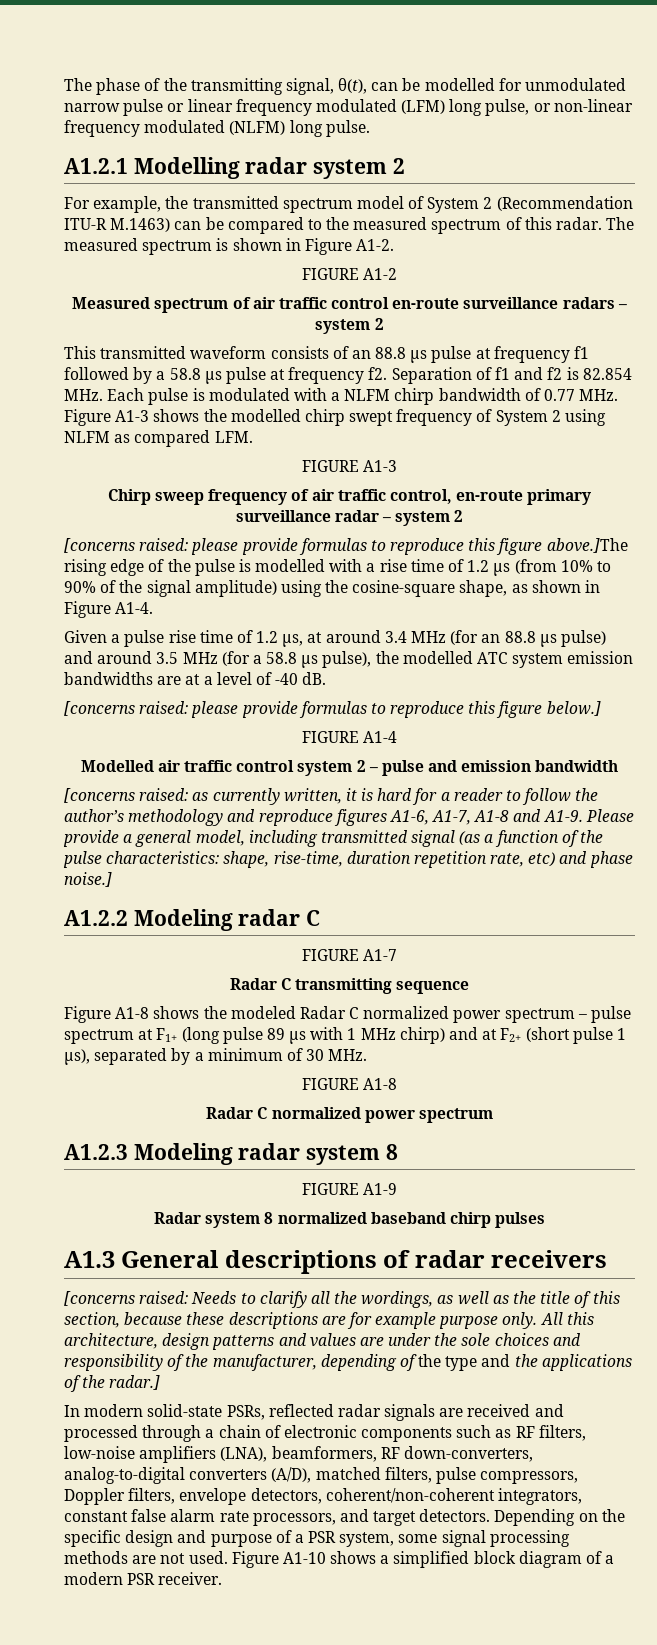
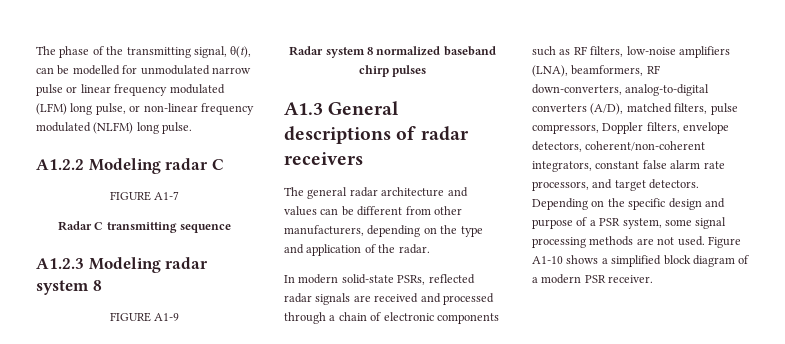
[64,157,405,179] [64,196,633,213] [64,217,635,234] [64,238,395,255] [301,268,398,280] [72,297,627,313] [315,318,384,334] [64,346,590,363] [64,367,632,384] [64,388,619,405] [64,409,607,426] [64,430,253,447] [301,460,398,472] [107,489,592,505] [235,510,464,526] [64,538,628,555] [64,559,611,576] [64,580,601,597] [64,601,154,618] [64,630,606,647] [64,651,634,668] [64,672,327,685] [64,701,601,718] [301,731,398,743] [80,760,619,776] [64,788,599,805] [64,809,634,826] [63,830,604,847] [63,851,633,868] [64,872,112,887] // A1.2.1 Modelling radar system 2 // For example, the transmitted spectrum model of System 2 (Recommendation ITU-R M.1463) can be compared to the measured spectrum of this radar. The measured spectrum is shown in Figure A1-2. // FIGURE A1-2 // Measured spectrum of air traffic control en-route surveillance radars – system 2 // This transmitted waveform consists of an 88.8 µs pulse at frequency f1 followed by a 58.8 µs pulse at frequency f2. Separation of f1 and f2 is 82.854 MHz. Each pulse is modulated with a NLFM chirp bandwidth of 0.77 MHz. Figure A1-3 shows the modelled chirp swept frequency of System 2 using NLFM as compared LFM. // FIGURE A1-3 // Chirp sweep frequency of air traffic control, en-route primary surveillance radar – system 2 // [concerns raised: please provide formulas to reproduce this figure above.]The rising edge of the pulse is modelled with a rise time of 1.2 µs (from 10% to 90% of the signal amplitude) using the cosine-square shape, as shown in Figure A1-4. // Given a pulse rise time of 1.2 µs, at around 3.4 MHz (for an 88.8 µs pulse) and around 3.5 MHz (for a 58.8 µs pulse), the modelled ATC system emission bandwidths are at a level of -40 dB. // [concerns raised: please provide formulas to reproduce this figure below.] // FIGURE A1-4 // Modelled air traffic control system 2 – pulse and emission bandwidth // [concerns raised: as currently written, it is hard for a reader to follow the author’s methodology and reproduce figures A1-6, A1-7, A1-8 and A1-9. Please provide a general model, including transmitted signal (as a function of the pulse characteristics: shape, rise-time, duration repetition rate, etc) and phase noise.] -> (193, 128) none
[64,1006,632,1023] [64,1027,626,1044] [64,1048,368,1065] [301,1078,398,1090] [206,1107,493,1123] // Figure A1-8 shows the modeled Radar C normalized power spectrum – pulse spectrum at F1+ (long pulse 89 µs with 1 MHz chirp) and at F2+ (short pulse 1 µs), separated by a minimum of 30 MHz. // FIGURE A1-8 // Radar C normalized power spectrum -> (232, 228) none
[64,1291,620,1308] [64,1312,594,1329] [64,1333,581,1350] [64,1354,417,1371] [concerns raised: Needs to clarify all the wordings, as well as the title of this section, because these descriptions are for example purpose only. All this architecture, design patterns and values are under the sole choices and responsibility of the manufacturer, depending of -> [284,187,468,199] [284,206,462,216] [284,225,437,237] The general radar architecture and values can be different from other manufacturers, depending on
[514,1354,632,1371] [64,1375,161,1392] the applications of the radar.] -> [306,244,430,256] application of the radar.

